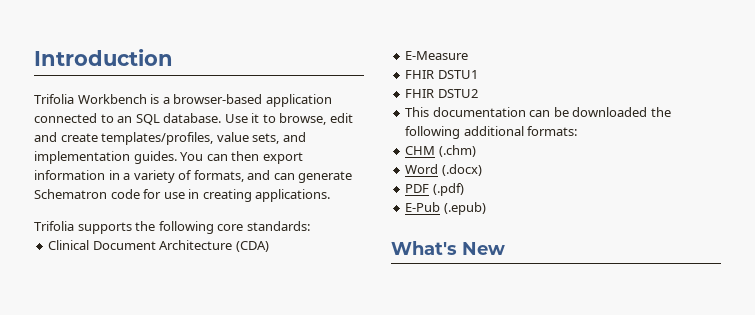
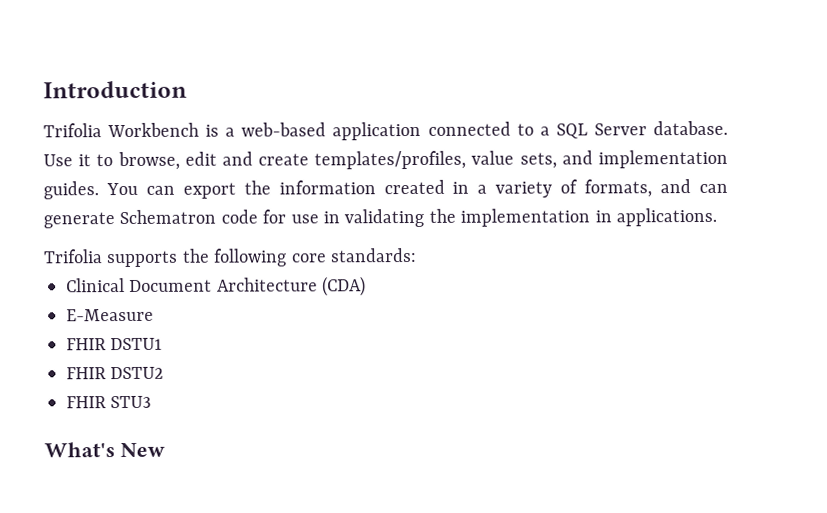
[173,94,263,104] browser-based -> [241,122,327,137] web-based
[117,114,160,125] an SQL -> [539,123,647,139] a SQL Server
[231,151,303,164] [34,170,105,180] then export information -> [182,179,445,199] export the information created
[202,189,252,202] creating -> [344,208,612,228] validating the implementation in
[405,107,671,117] [405,126,578,139] [405,145,476,157] [405,164,482,176] [405,183,464,196] [405,202,486,215] This documentation can be downloaded the following additional formats: // CHM (.chm) // Word (.docx) // PDF (.pdf) // E-Pub (.epub) -> [66,395,152,409] FHIR STU3

